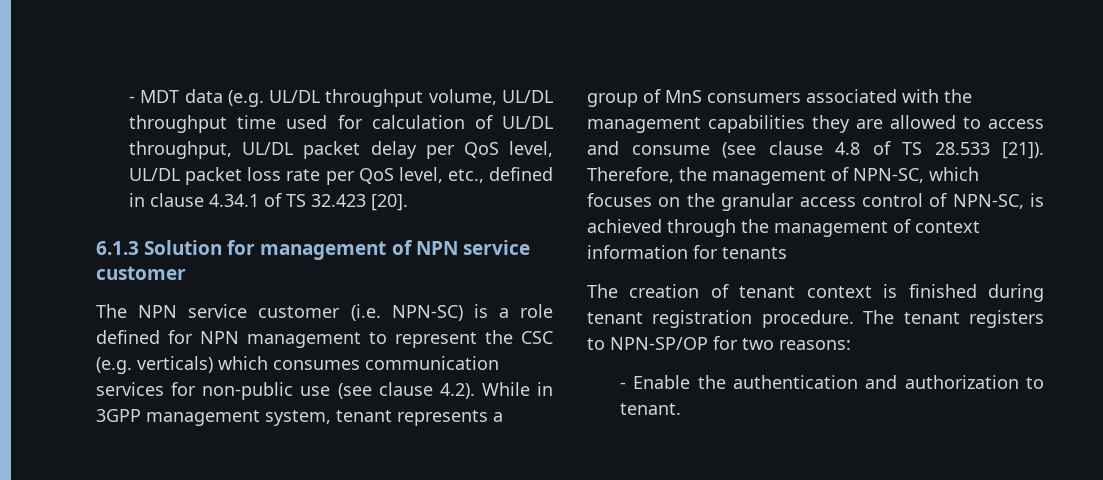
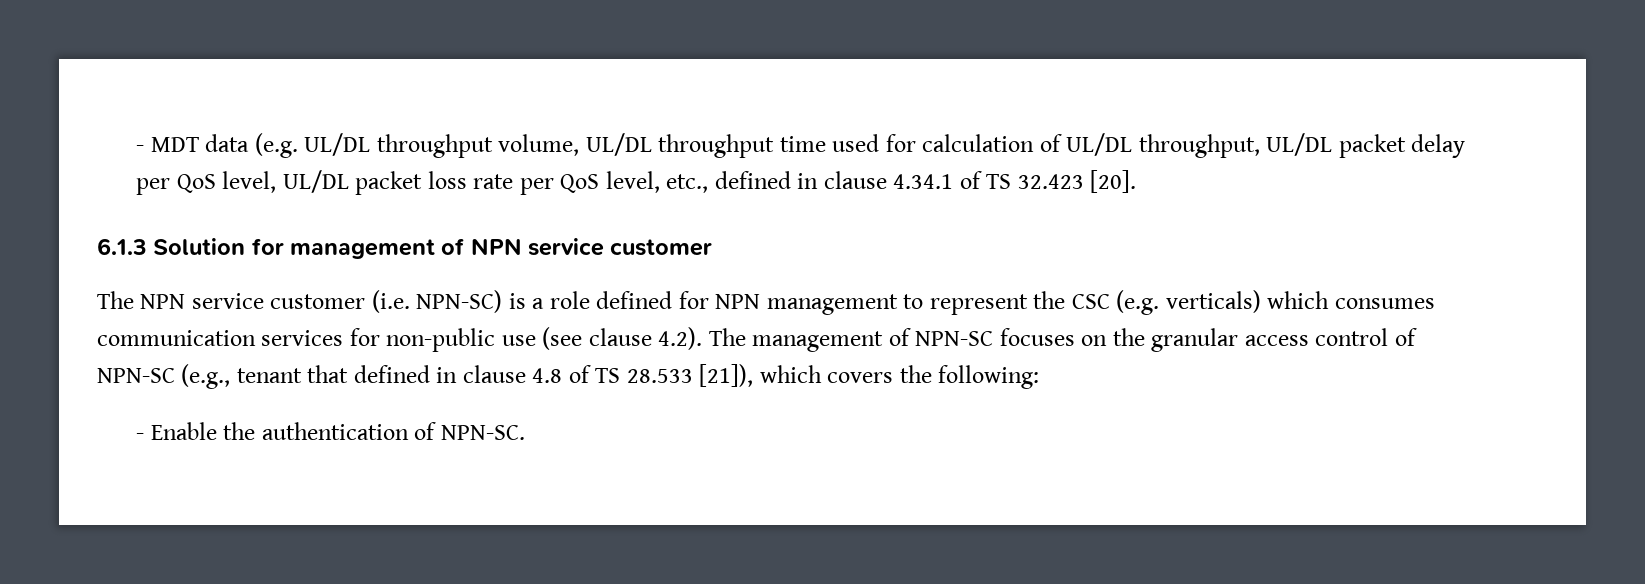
[481,382,553,396] [96,409,503,426] [587,89,972,107] [587,115,1044,133] [587,141,1044,159] [587,167,979,185] While in 3GPP management system, tenant represents a group of MnS consumers associated with the management capabilities they are allowed to access and consume (see clause 4.8 of TS 28.533 [21]). Therefore, the management of NPN-SC, which -> [708,328,994,352] The management of NPN-SC
[952,193,1044,209] [587,219,980,237] [587,245,787,259] [587,284,1044,302] [587,310,1044,328] [587,336,851,350] NPN-SC, is achieved through the management of context information for tenants // The creation of tenant context is finished during tenant registration procedure. The tenant registers to NPN-SP/OP for two reasons: -> [97,364,1040,389] NPN-SC (e.g., tenant that defined in clause 4.8 of TS 28.533 [21]), which covers the following:
[865,375,1044,389] [620,403,682,415] and authorization to tenant. -> [414,422,525,440] of NPN-SC.

